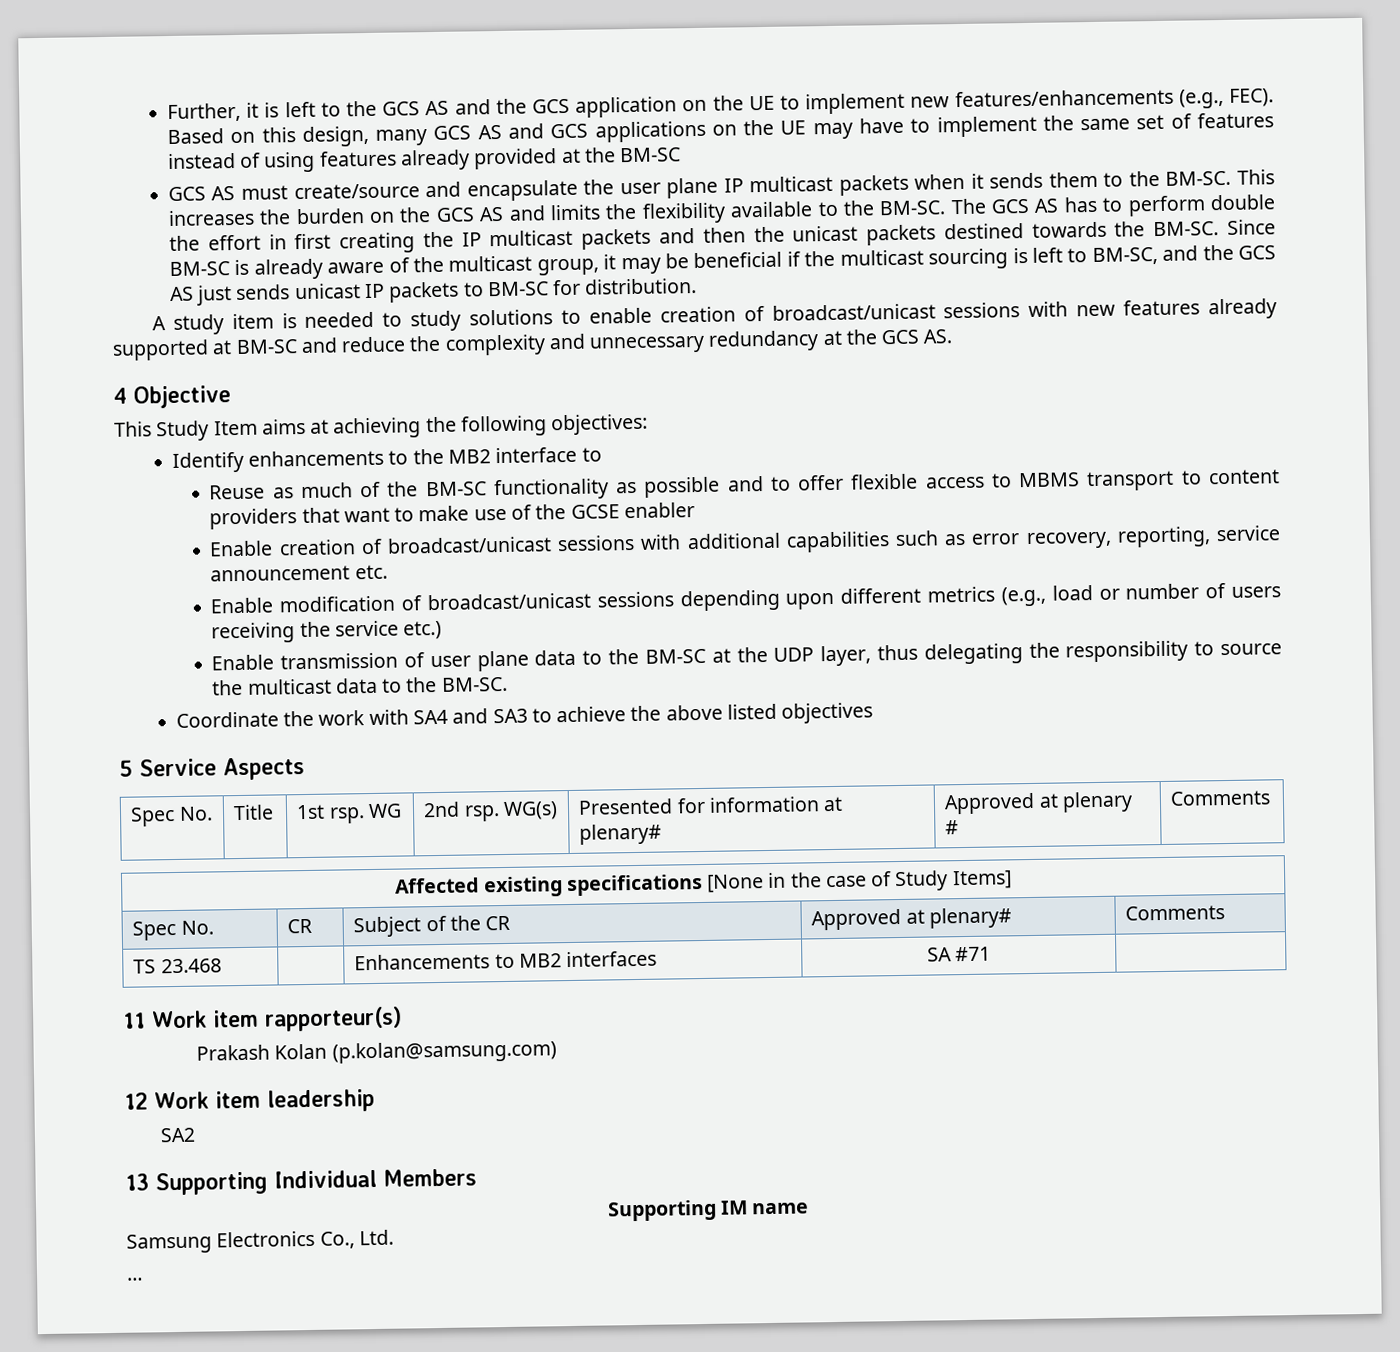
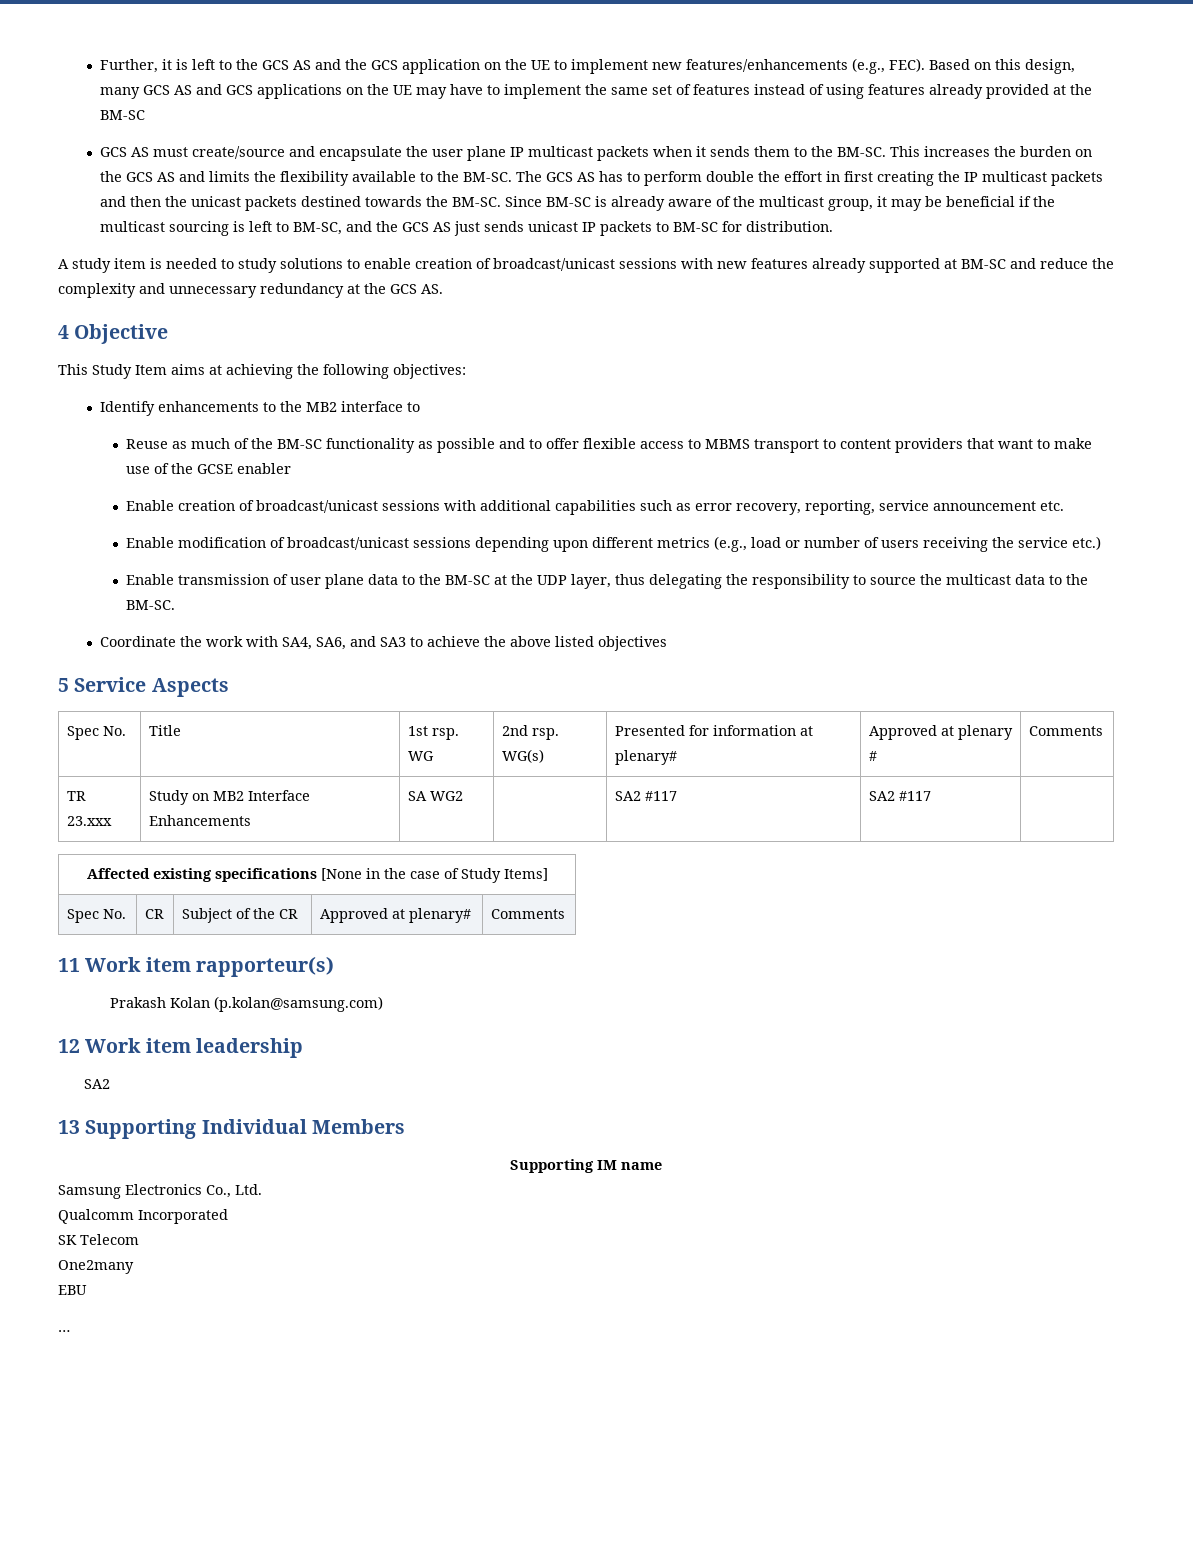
[412,709,448,725] SA4 -> [281,637,346,650] SA4, SA6,
(1272, 798) none -> [66,791,86,801] [66,816,112,826] [148,790,310,805] [148,815,251,826] [407,791,463,801] [614,791,677,801] [868,791,931,801] // TR 23.xxx | Study on MB2 Interface Enhancements | SA WG2 | | SA2 #117 | SA2 #117 |
[133,958,222,974] [354,950,658,971] [926,946,992,962] // TS 23.468 | | Enhancements to MB2 interfaces | SA #71 | -> (565, 914) none
(394, 1237) none -> [58,1209,228,1224] [58,1234,139,1245] [58,1260,134,1274] [58,1285,87,1295] // Qualcomm Incorporated // SK Telecom // One2many // EBU

